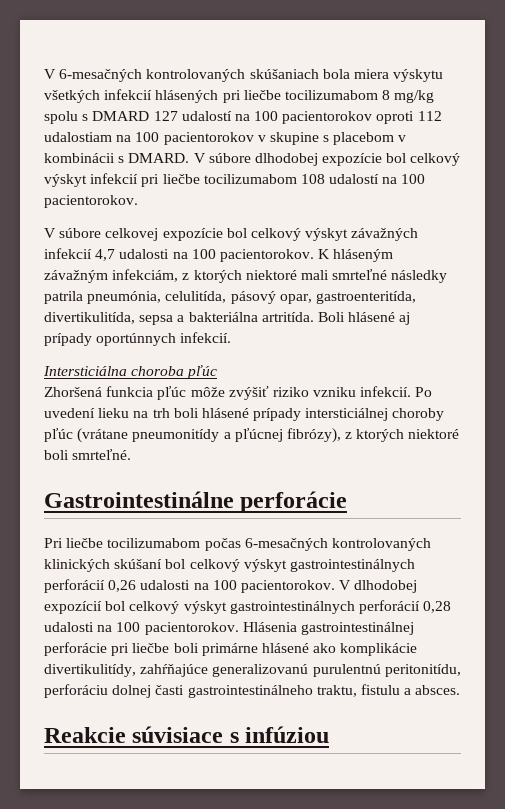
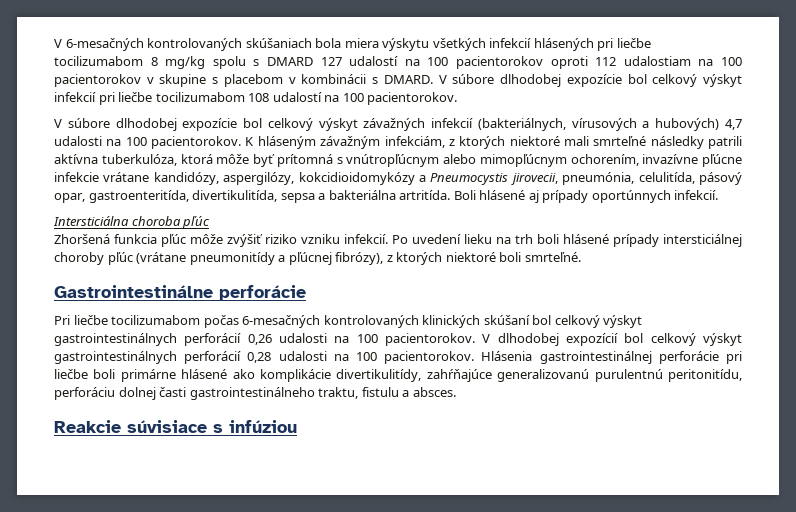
[105,228,159,241] celkovej -> [115,118,177,131] dlhodobej
(92, 253) none -> [477,118,720,131] (bakteriálnych, vírusových a hubových)
[44,291,83,304] patrila -> [708,136,742,149] [54,154,742,167] [54,172,558,185] patrili aktívna tuberkulóza, ktorá môže byť prítomná s vnútropľúcnym alebo mimopľúcnym ochorením, invazívne pľúcne infekcie vrátane kandidózy, aspergilózy, kokcidioidomykózy a Pneumocystis jirovecii,

